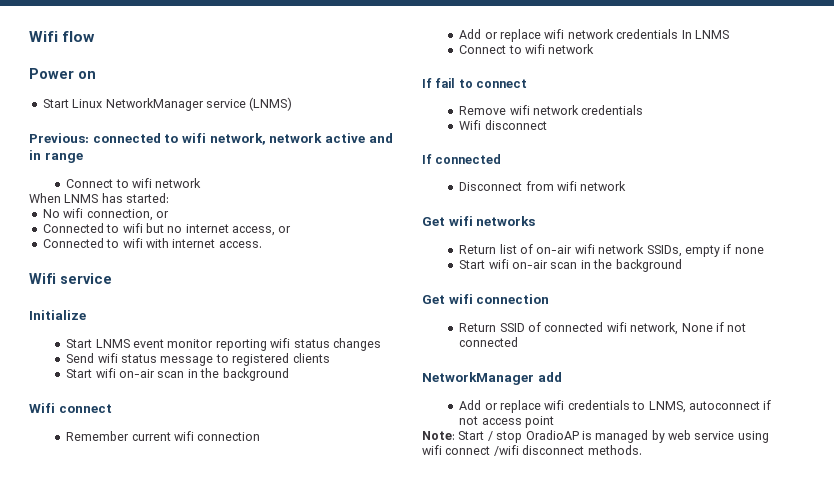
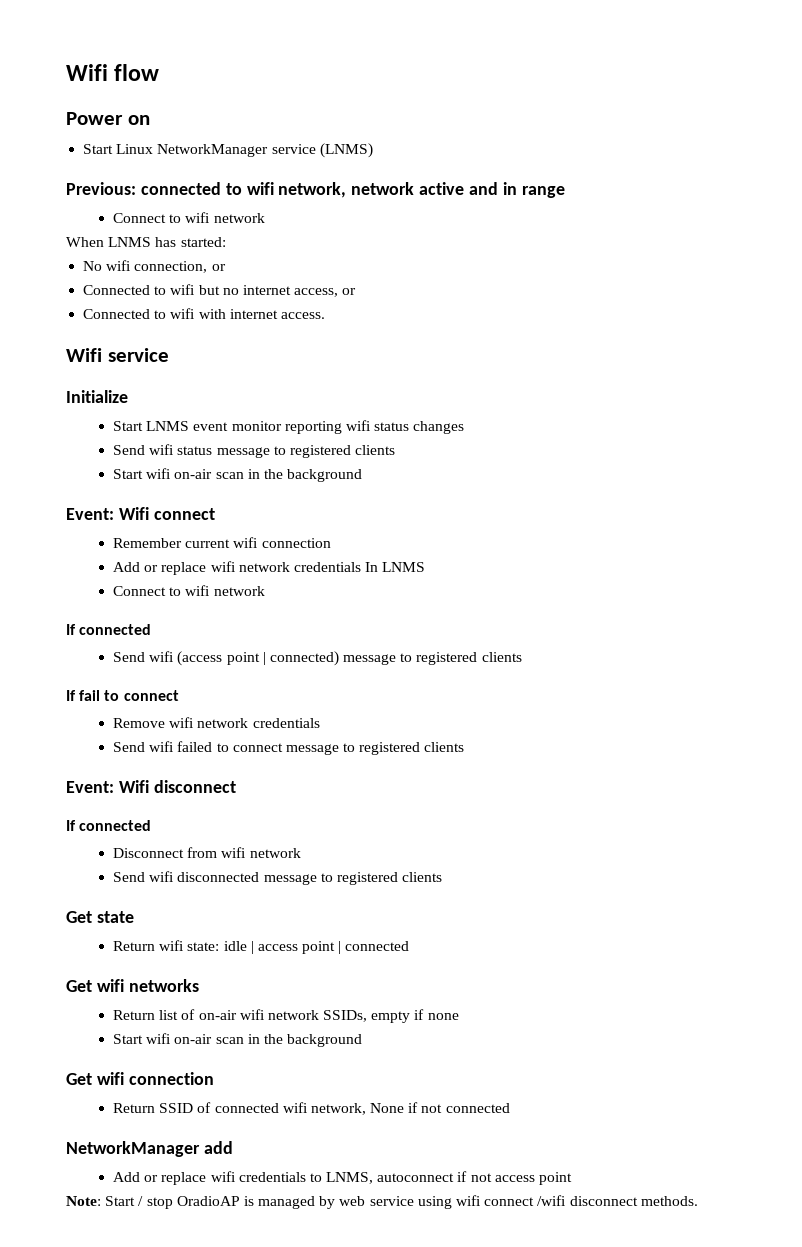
(289, 374) none -> [66,508,114,520] Event:
(595, 49) none -> [66,624,152,635] [112,651,522,666] // If connected // Send wifi (access point | connected) message to registered clients
(644, 110) none -> [112,741,465,755] [66,781,114,793] Send wifi failed to connect message to registered clients // Event:
(627, 186) none -> [112,871,443,885] [66,911,134,923] [112,940,410,954] // Send wifi disconnected message to registered clients // Get state // Return wifi state: idle | access point | connected

